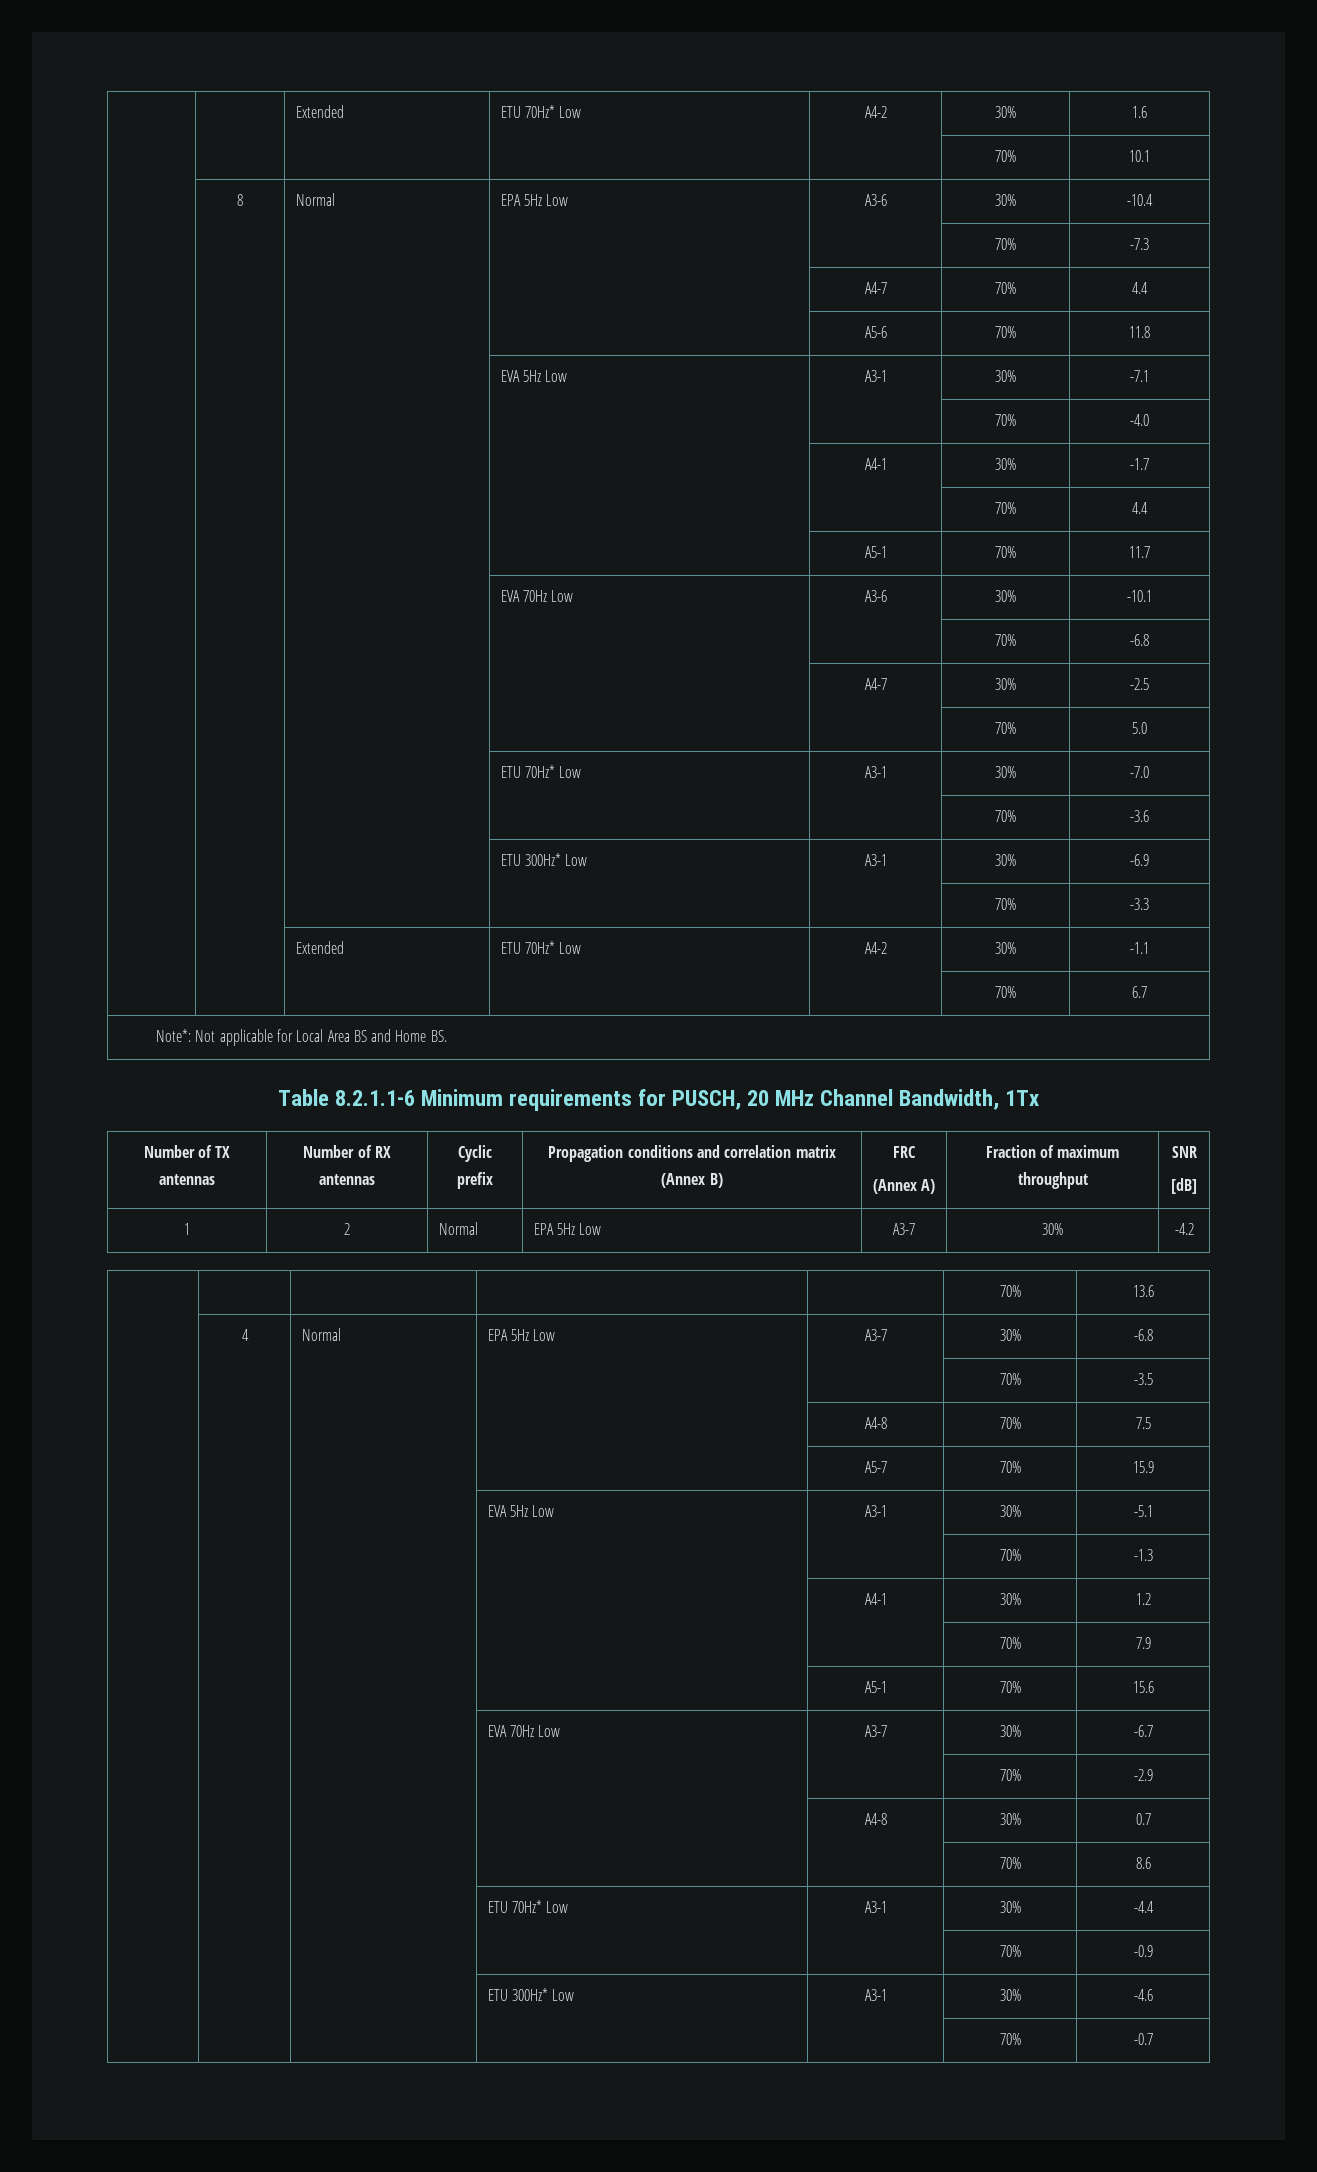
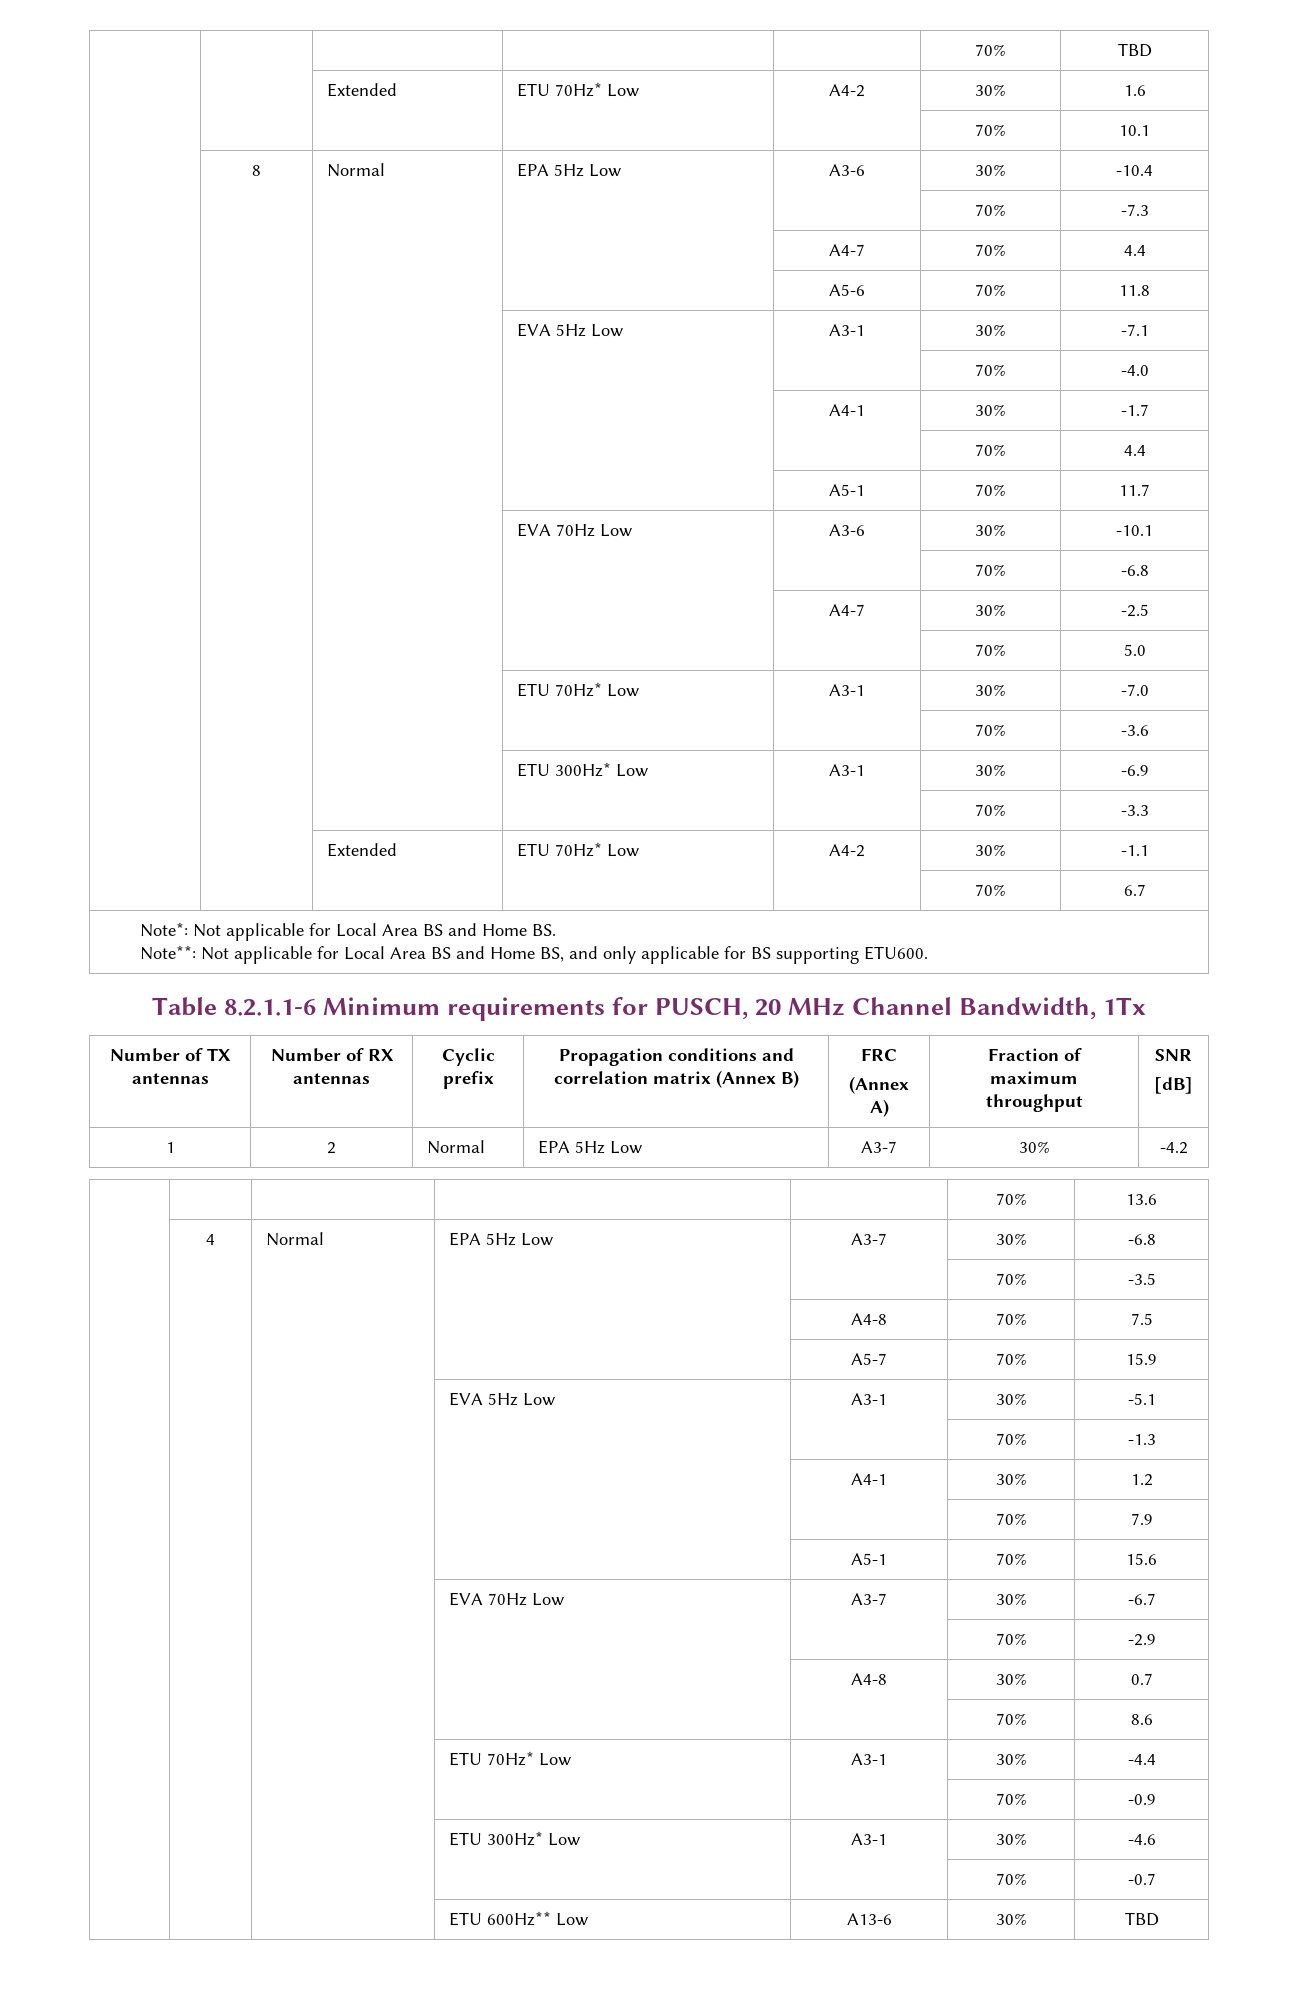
(295, 111) | | -> [975,44,1006,56] [1117,43,1152,57] | | | | | 70% | TBD // | |
(447, 1036) none -> [139,945,928,964] // Note**: Not applicable for Local Area BS and Home BS, and only applicable for BS supporting ETU600.
(1153, 2039) none -> [448,1911,588,1926] [846,1913,892,1925] [995,1913,1027,1925] [1124,1912,1159,1926] // | | | ETU 600Hz** Low | A13-6 | 30% | TBD

